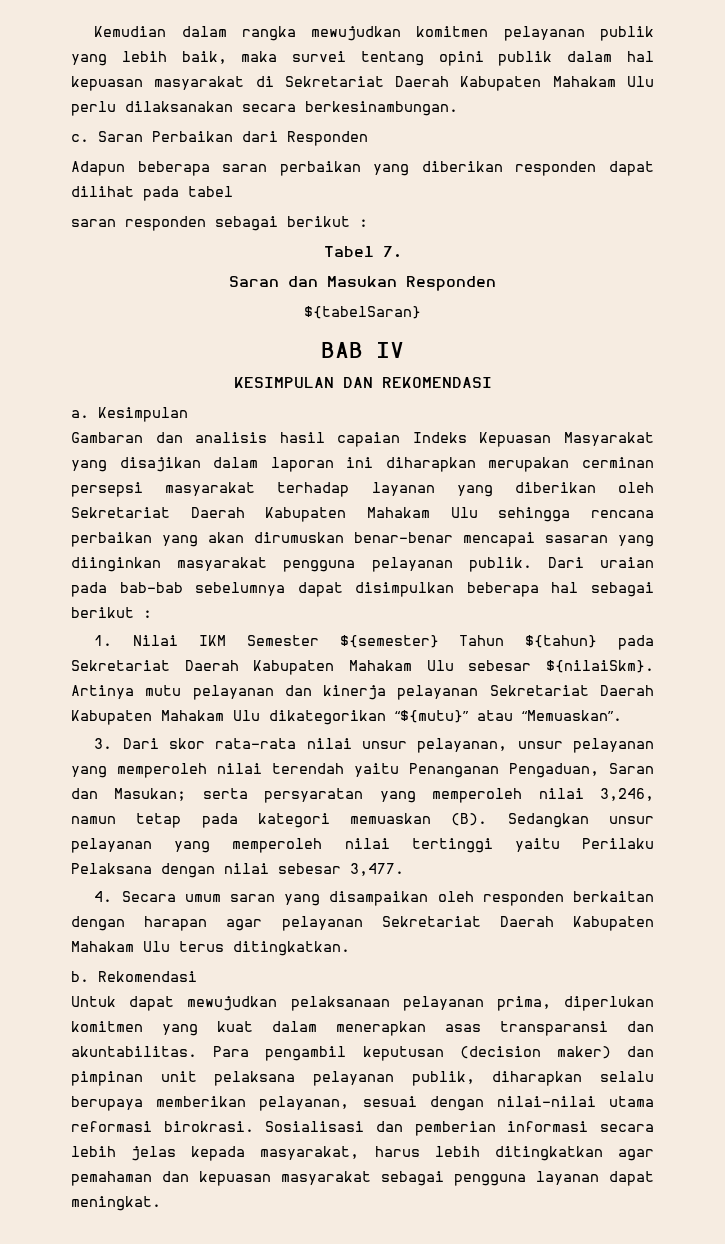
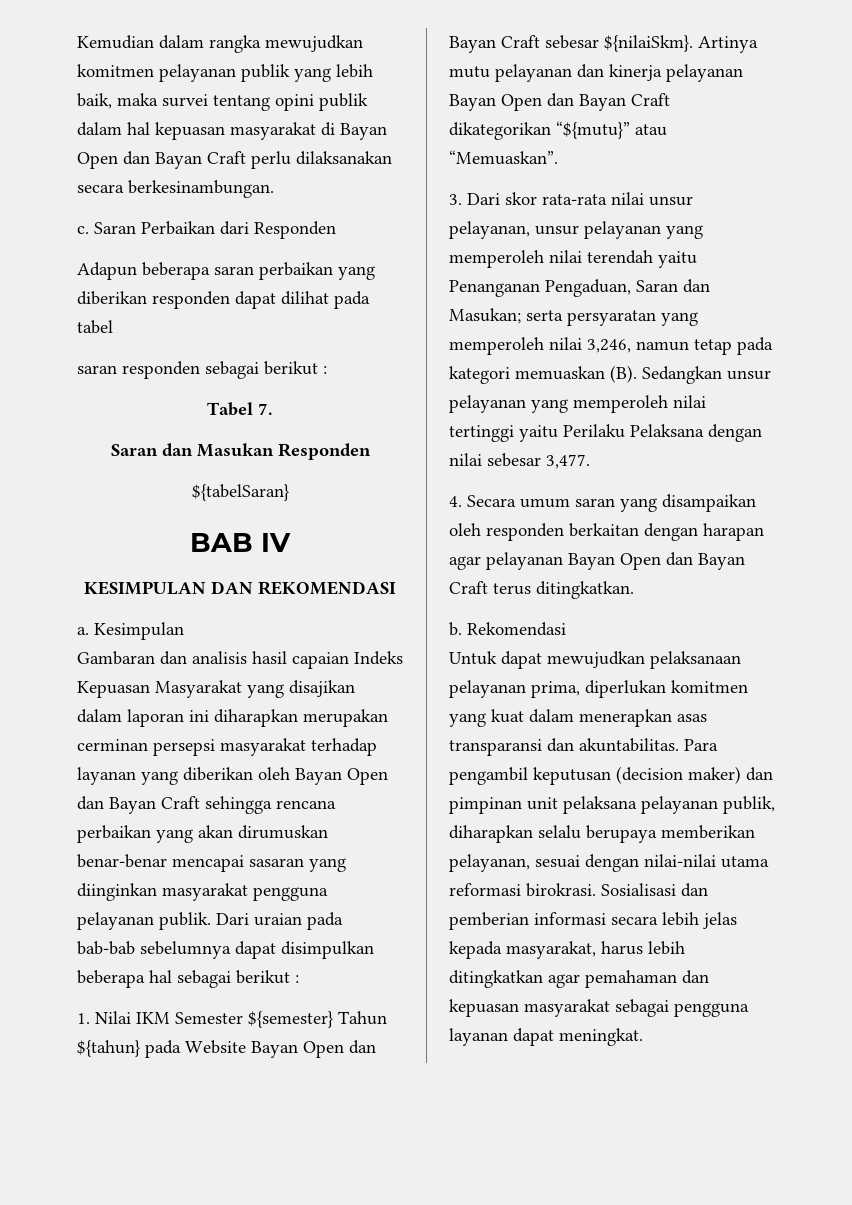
[284,76,654,91] Sekretariat Daerah Kabupaten Mahakam Ulu -> [340,123,387,140] [77,151,246,169] Bayan Open dan Bayan Craft
[71,507,478,522] Sekretariat Daerah Kabupaten Mahakam Ulu -> [295,768,388,785] [77,796,200,814] Bayan Open dan Bayan Craft
[71,660,454,675] Sekretariat Daerah Kabupaten Mahakam Ulu -> [185,1040,376,1058] [449,35,540,53] Website Bayan Open dan Bayan Craft
[489,685,654,696] [71,710,260,725] Sekretariat Daerah Kabupaten Mahakam Ulu -> [449,93,670,111] Bayan Open dan Bayan Craft
[381,916,654,931] [71,941,170,952] Sekretariat Daerah Kabupaten Mahakam Ulu -> [568,552,745,570] [449,581,488,594] Bayan Open dan Bayan Craft

